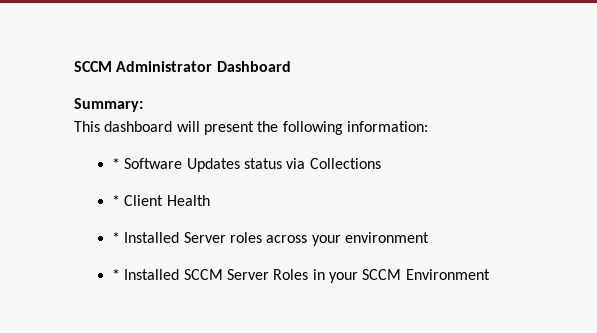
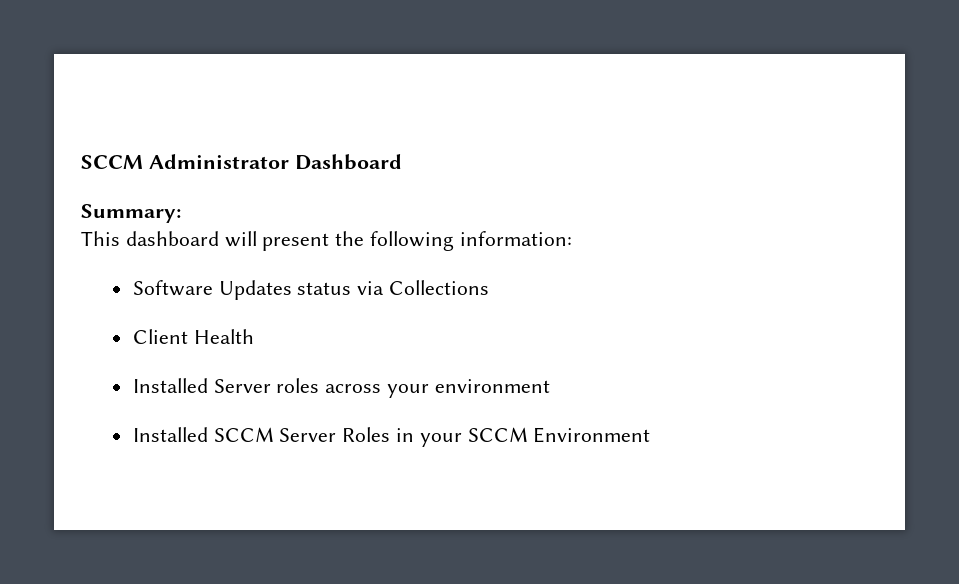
[112,158,121,169] * -> (572, 238) none
[112,195,121,206] * -> (490, 287) none
[112,232,121,243] * -> (254, 336) none
[112,269,121,280] * -> (550, 386) none

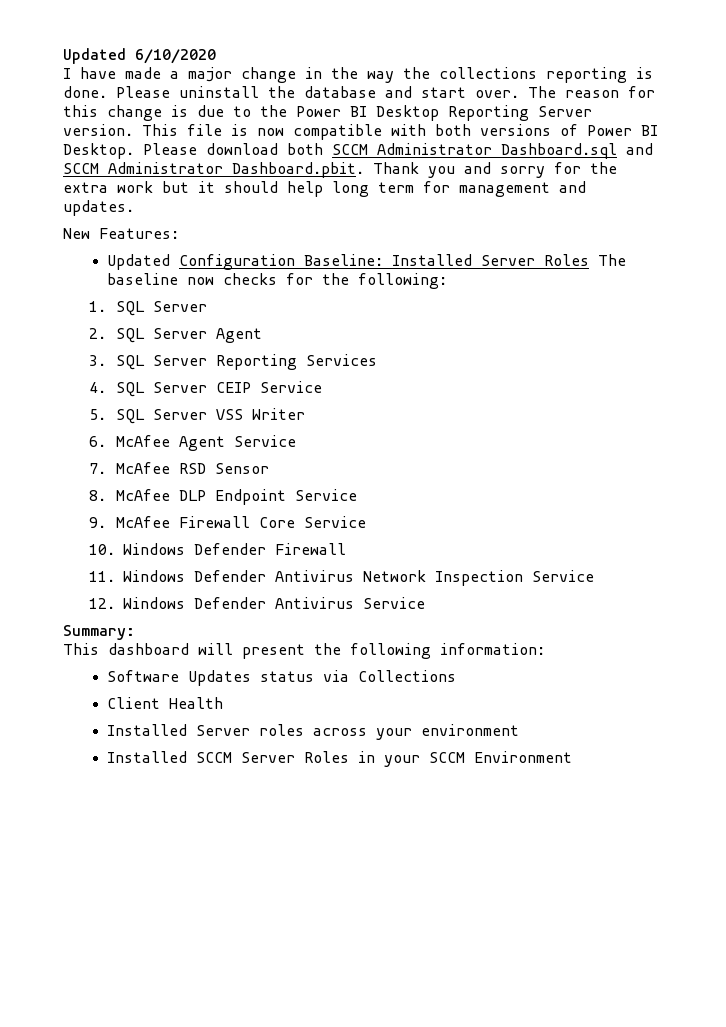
[81,154,402,170] SCCM Administrator Dashboard -> [63,48,216,64] [63,67,653,83] [63,86,655,98] [63,105,592,121] [63,124,658,140] [63,143,653,159] [63,162,617,178] [63,181,586,197] [63,200,134,216] [63,228,179,239] [107,254,627,270] [107,273,448,289] [89,301,207,316] [89,328,262,343] [89,354,377,370] [89,381,322,397] [89,408,305,424] [89,435,296,451] [89,462,269,474] [89,489,357,505] [89,516,366,528] [89,543,347,555] [89,570,595,586] [89,597,426,609] Updated 6/10/2020 // I have made a major change in the way the collections reporting is done. Please uninstall the database and start over. The reason for this change is due to the Power BI Desktop Reporting Server version. This file is now compatible with both versions of Power BI Desktop. Please download both SCCM Administrator Dashboard.sql and SCCM Administrator Dashboard.pbit. Thank you and sorry for the extra work but it should help long term for management and updates. // New Features: // Updated Configuration Baseline: Installed Server Roles The baseline now checks for the following: // 1. SQL Server // 2. SQL Server Agent // 3. SQL Server Reporting Services // 4. SQL Server CEIP Service // 5. SQL Server VSS Writer // 6. McAfee Agent Service // 7. McAfee RSD Sensor // 8. McAfee DLP Endpoint Service // 9. McAfee Firewall Core Service // 10. Windows Defender Firewall // 11. Windows Defender Antivirus Network Inspection Service // 12. Windows Defender Antivirus Service

